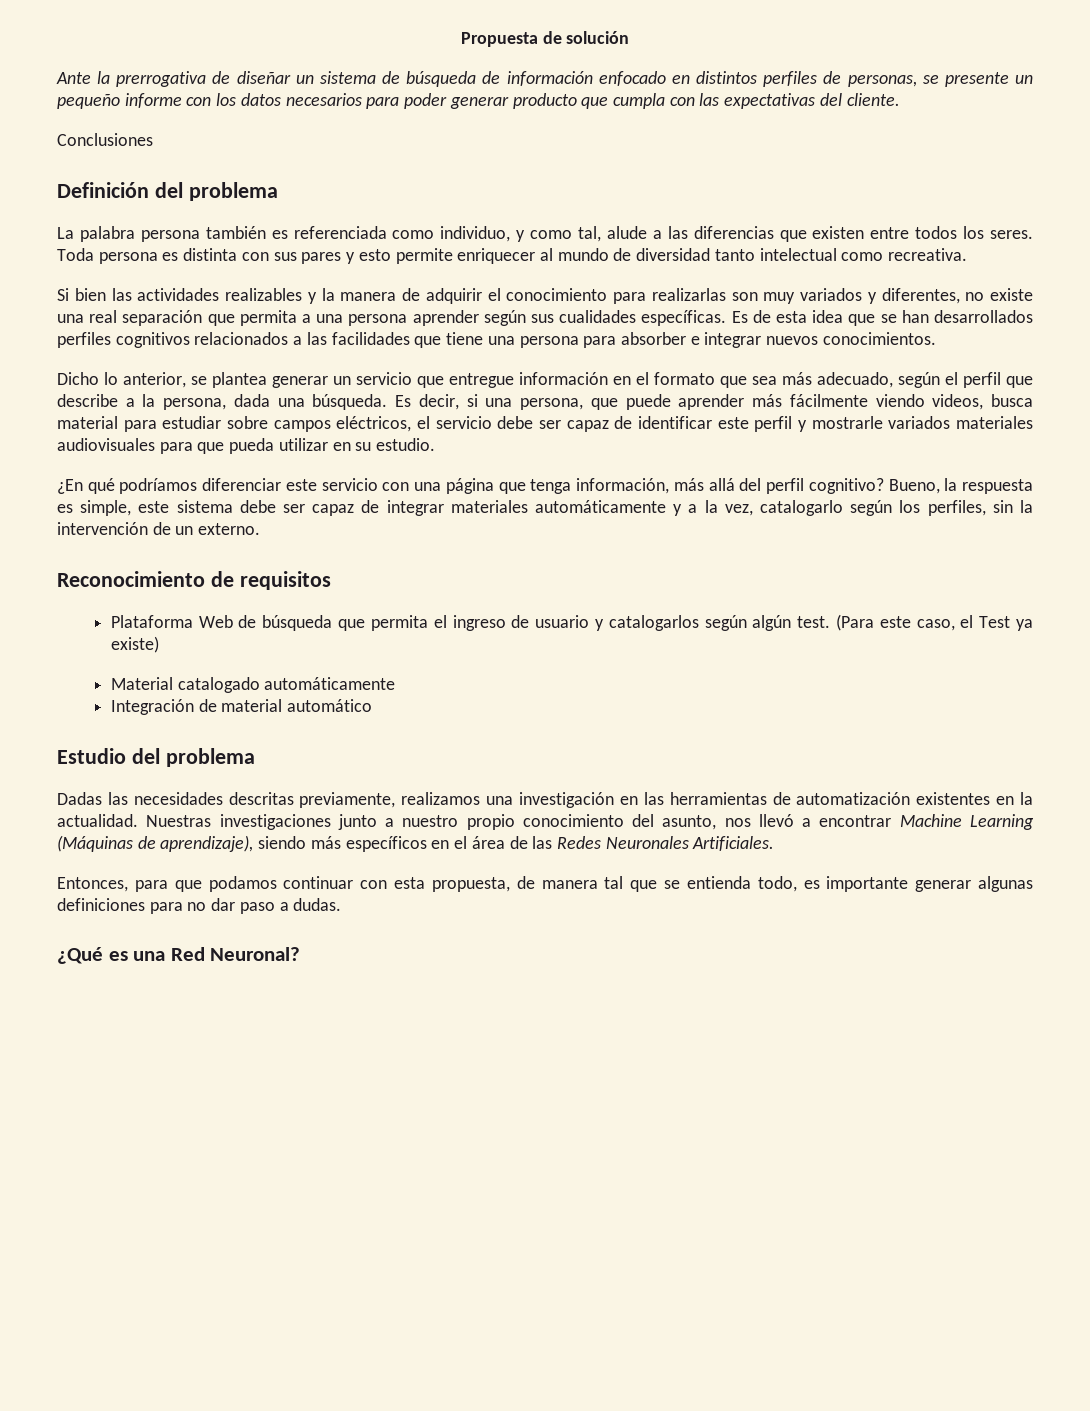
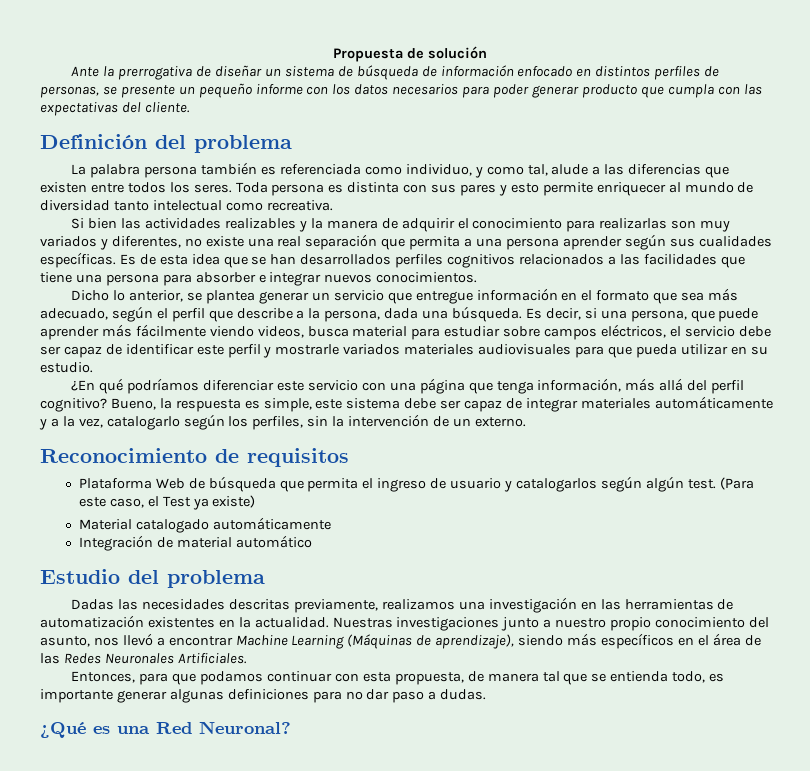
[57,133,153,146] // Conclusiones -> (190, 107) none

